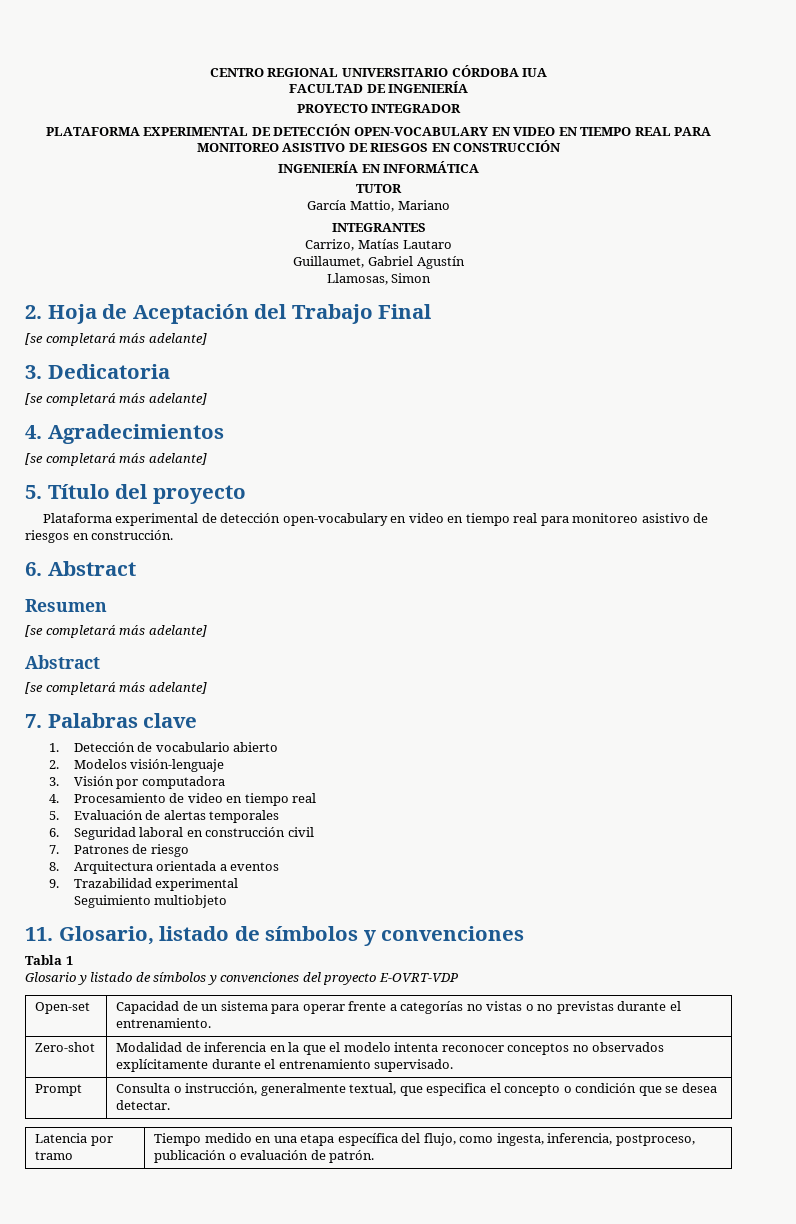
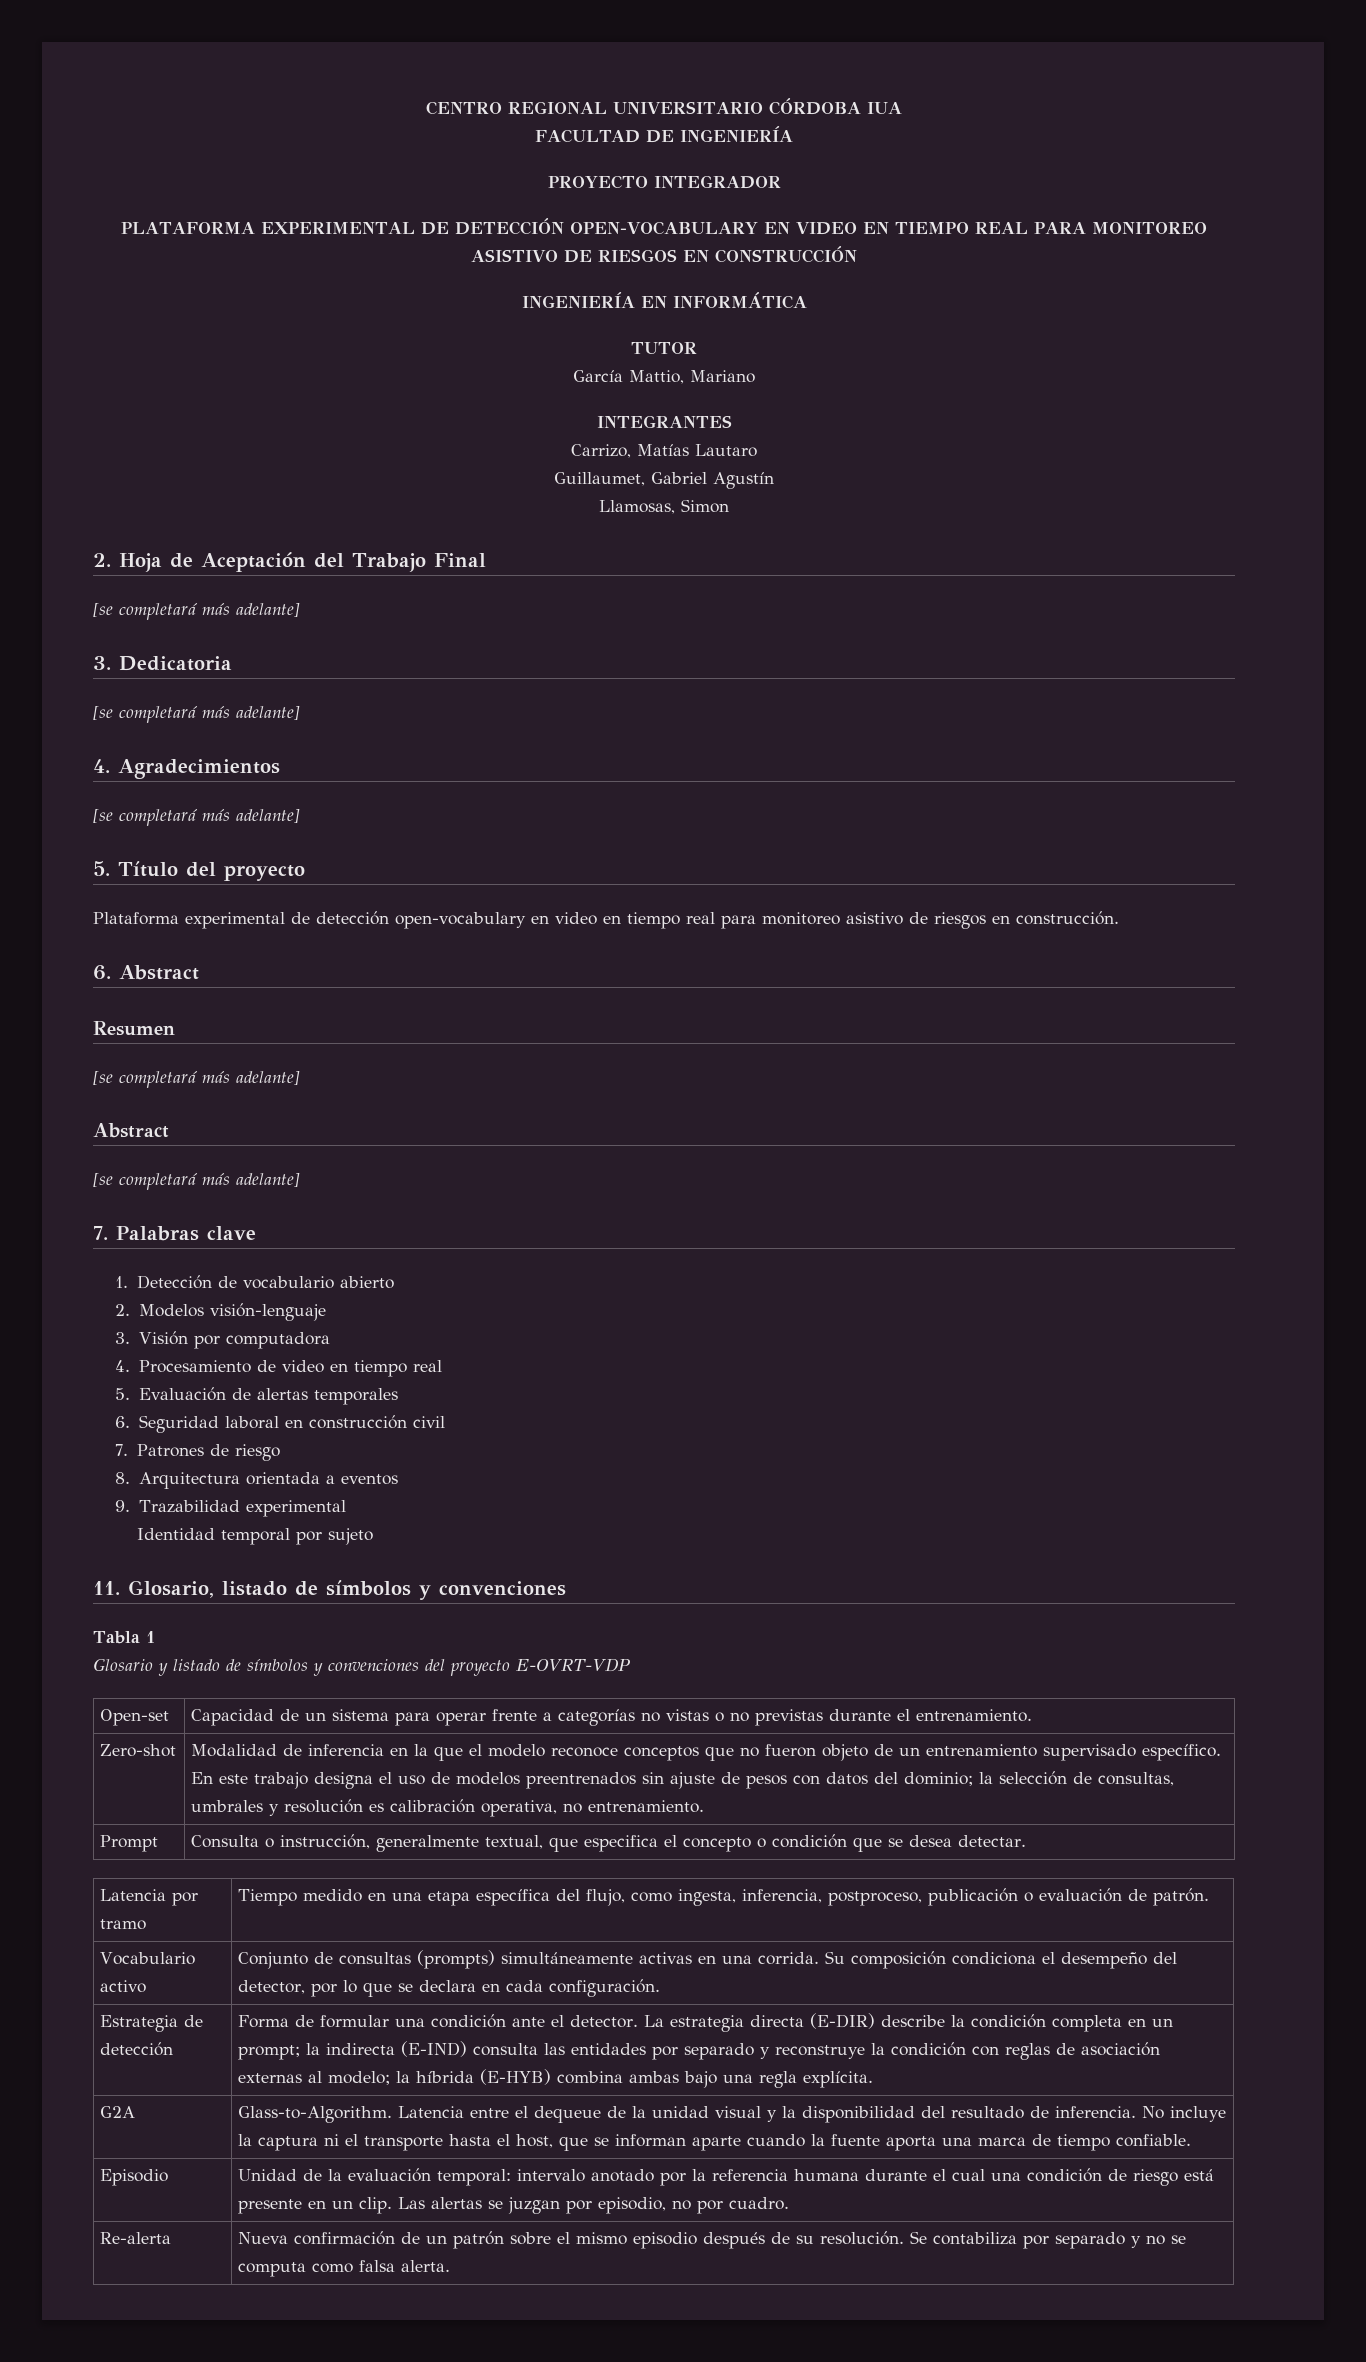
[73,895,228,908] Seguimiento multiobjeto -> [137,1528,374,1545] Identidad temporal por sujeto
[394,1042,665,1055] [116,1059,454,1072] intenta reconocer conceptos no observados explícitamente durante el entrenamiento supervisado. -> [551,1744,1222,1761] [191,1771,1175,1789] [191,1799,705,1817] reconoce conceptos que no fueron objeto de un entrenamiento supervisado específico. En este trabajo designa el uso de modelos preentrenados sin ajuste de pesos con datos del dominio; la selección de consultas, umbrales y resolución es calibración operativa, no entrenamiento.
(375, 1156) none -> [100,1952,196,1965] [100,1980,147,1993] [238,1950,1178,1969] [238,1979,661,1997] [100,2015,204,2032] [100,2042,174,2056] [238,2013,1174,2032] [238,2041,1161,2060] [238,2069,874,2088] [100,2106,136,2118] [238,2106,1227,2123] [238,2134,1192,2151] [100,2169,169,2186] [238,2168,1215,2186] [238,2197,790,2214] [100,2232,172,2244] [238,2231,1187,2249] [238,2260,451,2277] // Vocabulario activo | Conjunto de consultas (prompts) simultáneamente activas en una corrida. Su composición condiciona el desempeño del detector, por lo que se declara en cada configuración. // Estrategia de detección | Forma de formular una condición ante el detector. La estrategia directa (E-DIR) describe la condición completa en un prompt; la indirecta (E-IND) consulta las entidades por separado y reconstruye la condición con reglas de asociación externas al modelo; la híbrida (E-HYB) combina ambas bajo una regla explícita. // G2A | Glass-to-Algorithm. Latencia entre el dequeue de la unidad visual y la disponibilidad del resultado de inferencia. No incluye la captura ni el transporte hasta el host, que se informan aparte cuando la fuente aporta una marca de tiempo confiable. // Episodio | Unidad de la evaluación temporal: intervalo anotado por la referencia humana durante el cual una condición de riesgo está presente en un clip. Las alertas se juzgan por episodio, no por cuadro. // Re-alerta | Nueva confirmación de un patrón sobre el mismo episodio después de su resolución. Se contabiliza por separado y no se computa como falsa alerta.

